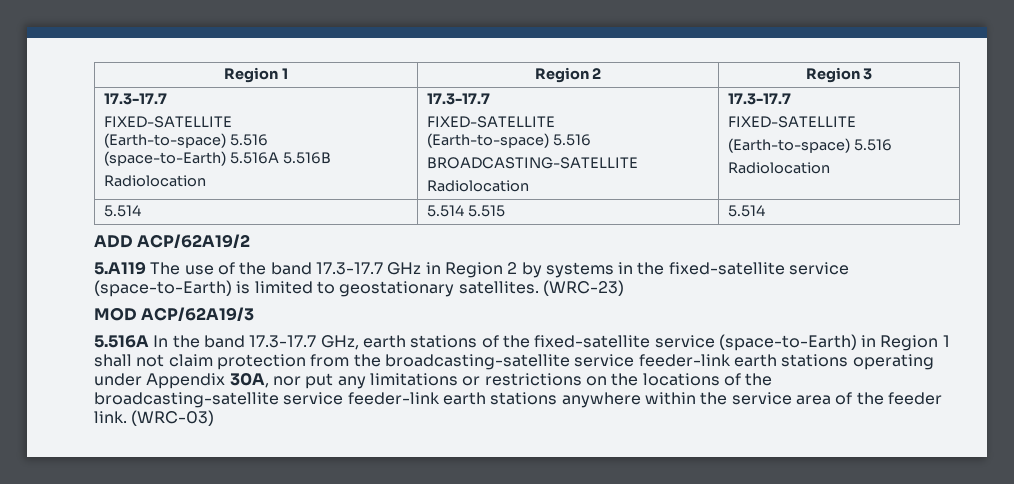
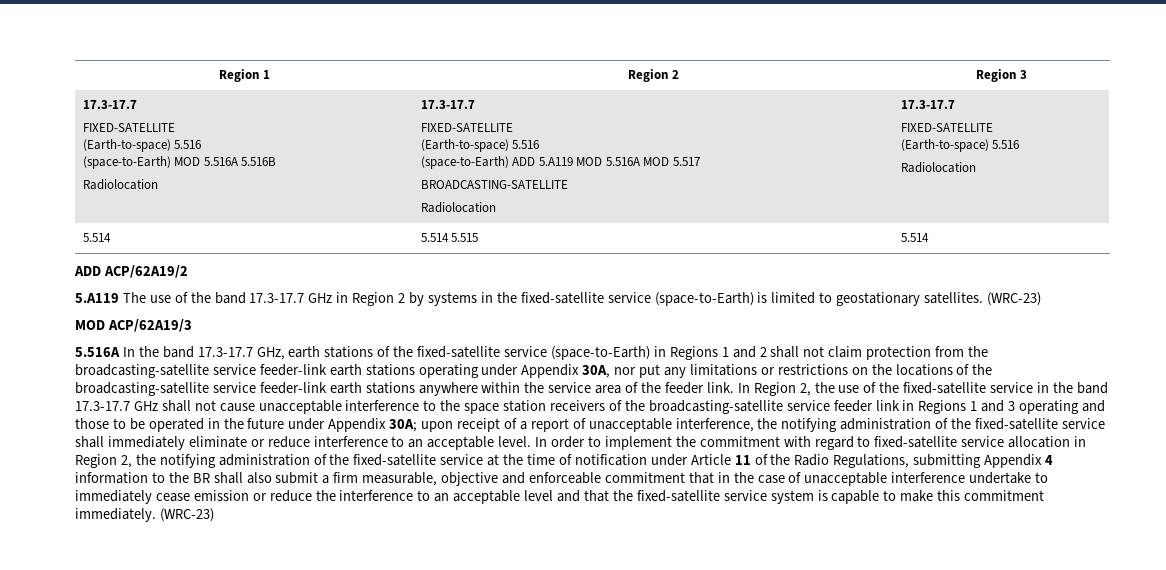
(227, 158) none -> [174,157,201,166] MOD
(592, 140) none -> [420,156,700,169] // (space-to-Earth) ADD 5.A119 MOD 5.516A MOD 5.517
[880,335,950,351] Region 1 -> [669,346,767,360] Regions 1 and 2
[131,410,215,426] (WRC-03) -> [737,382,1108,396] [75,400,1105,414] [75,418,1105,432] [75,436,1087,450] [75,454,1054,468] [75,472,1049,486] [75,490,1045,504] [75,508,214,522] In Region 2, the use of the fixed-satellite service in the band 17.3-17.7 GHz shall not cause unacceptable interference to the space station receivers of the broadcasting-satellite service feeder link in Regions 1 and 3 operating and those to be operated in the future under Appendix 30A; upon receipt of a report of unacceptable interference, the notifying administration of the fixed-satellite service shall immediately eliminate or reduce interference to an acceptable level. In order to implement the commitment with regard to fixed-satellite service allocation in Region 2, the notifying administration of the fixed-satellite service at the time of notification under Article 11 of the Radio Regulations, submitting Appendix 4 information to the BR shall also submit a firm measurable, objective and enforceable commitment that in the case of unacceptable interference undertake to immediately cease emission or reduce the interference to an acceptable level and that the fixed-satellite service system is capable to make this commitment immediately. (WRC-23)

